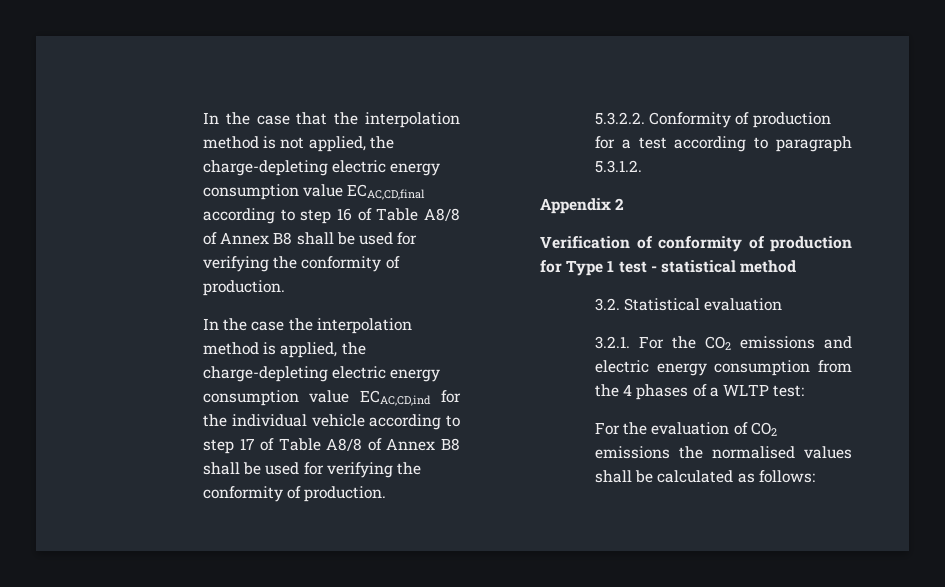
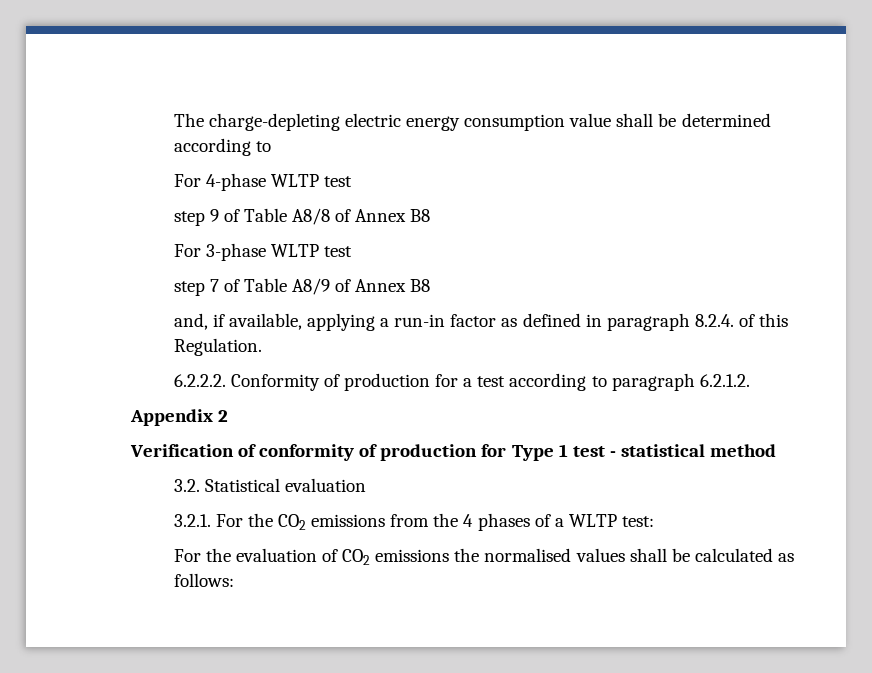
[203,112,460,128] [203,136,394,152] [203,160,441,176] [203,184,426,200] [203,208,460,224] [203,232,418,245] [203,256,400,272] [203,280,286,296] [203,318,412,334] [203,342,366,358] [203,366,441,382] [203,390,461,406] [203,414,460,430] [203,438,461,454] [203,462,422,478] [203,486,387,502] [595,112,646,125] In the case that the interpolation method is not applied, the charge-depleting electric energy consumption value ECAC,CD,final according to step 16 of Table A8/8 of Annex B8 shall be used for verifying the conformity of production. // In the case the interpolation method is applied, the charge-depleting electric energy consumption value ECAC,CD,ind for the individual vehicle according to step 17 of Table A8/8 of Annex B8 shall be used for verifying the conformity of production. // 5.3.2.2. -> [173,113,771,131] [173,138,271,156] [173,173,352,191] [173,208,431,226] [173,243,352,261] [173,278,431,296] [173,313,789,331] [173,338,262,356] [173,374,226,387] The charge-depleting electric energy consumption value shall be determined according to // For 4-phase WLTP test // step 9 of Table A8/8 of Annex B8 // For 3-phase WLTP test // step 7 of Table A8/9 of Annex B8 // and, if available, applying a run-in factor as defined in paragraph 8.2.4. of this Regulation. // 6.2.2.2.
[595,160,643,173] 5.3.1.2. -> [699,374,750,387] 6.2.1.2.
[824,336,852,349] [595,360,811,376] and electric energy consumption -> (386, 520) none

